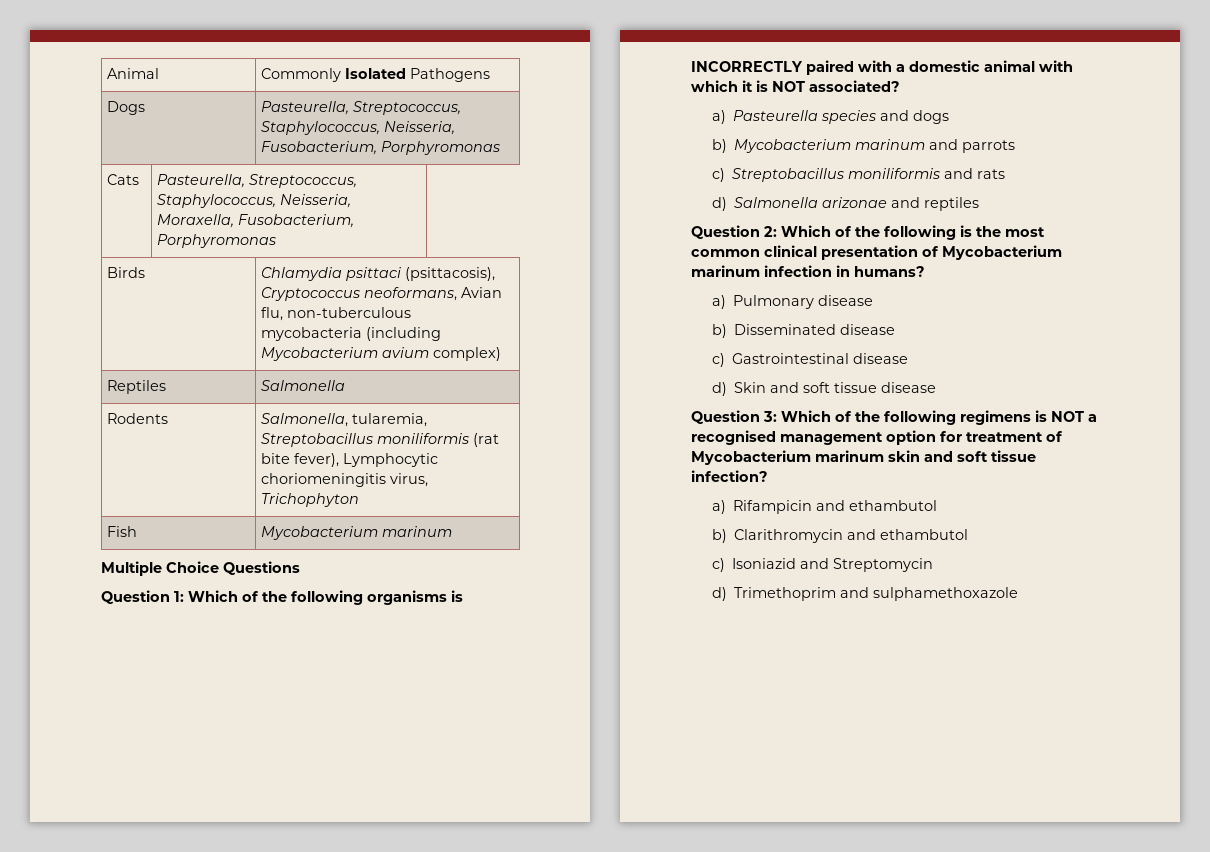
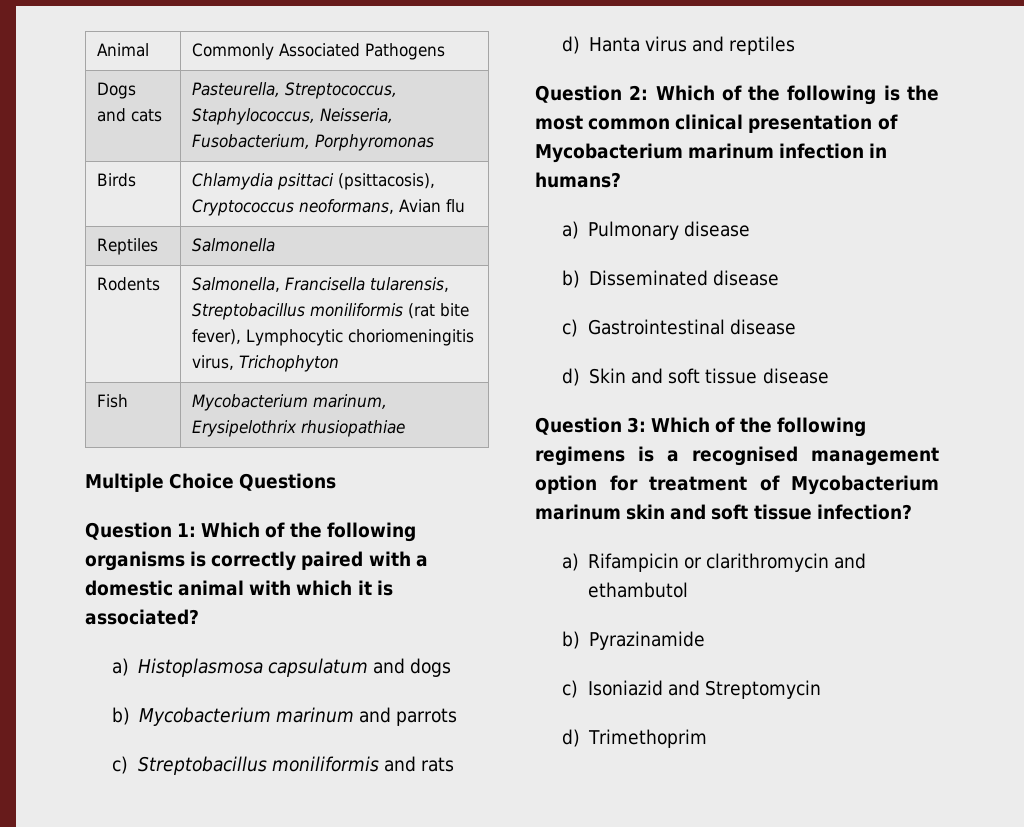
[345,68,407,79] Isolated -> [279,43,361,57] Associated
(146, 108) none -> [97,108,163,122] and cats
[107,174,140,185] [157,174,358,188] [157,194,352,208] [157,214,355,228] [157,234,277,248] // Cats | Pasteurella, Streptococcus, Staphylococcus, Neisseria, Moraxella, Fusobacterium, Porphyromonas -> (435, 142) none
[261,307,412,321] [261,327,442,341] [261,347,502,361] flu, non-tuberculous mycobacteria (including Mycobacterium avium complex) -> [445,199,465,213] flu
[352,413,428,427] tularemia, -> [285,277,450,292] Francisella tularensis,
[382,526,453,537] marinum -> [313,394,388,409] [192,420,406,437] marinum, Erysipelothrix rhusiopathiae
[691,61,803,72] INCORRECTLY -> [211,551,297,571] correctly
[772,81,805,92] NOT -> (393, 588) none
[732,110,876,124] Pasteurella species -> [137,658,369,677] Histoplasmosa capsulatum
[733,197,887,208] Salmonella arizonae -> [588,36,688,52] Hanta virus
[1051,411,1084,422] NOT -> (654, 454) none
(812, 507) none -> [684,553,830,572] or clarithromycin
[733,529,968,543] Clarithromycin and ethambutol -> [588,631,705,650] Pyrazinamide
[839,587,1018,601] and sulphamethoxazole -> (707, 738) none

